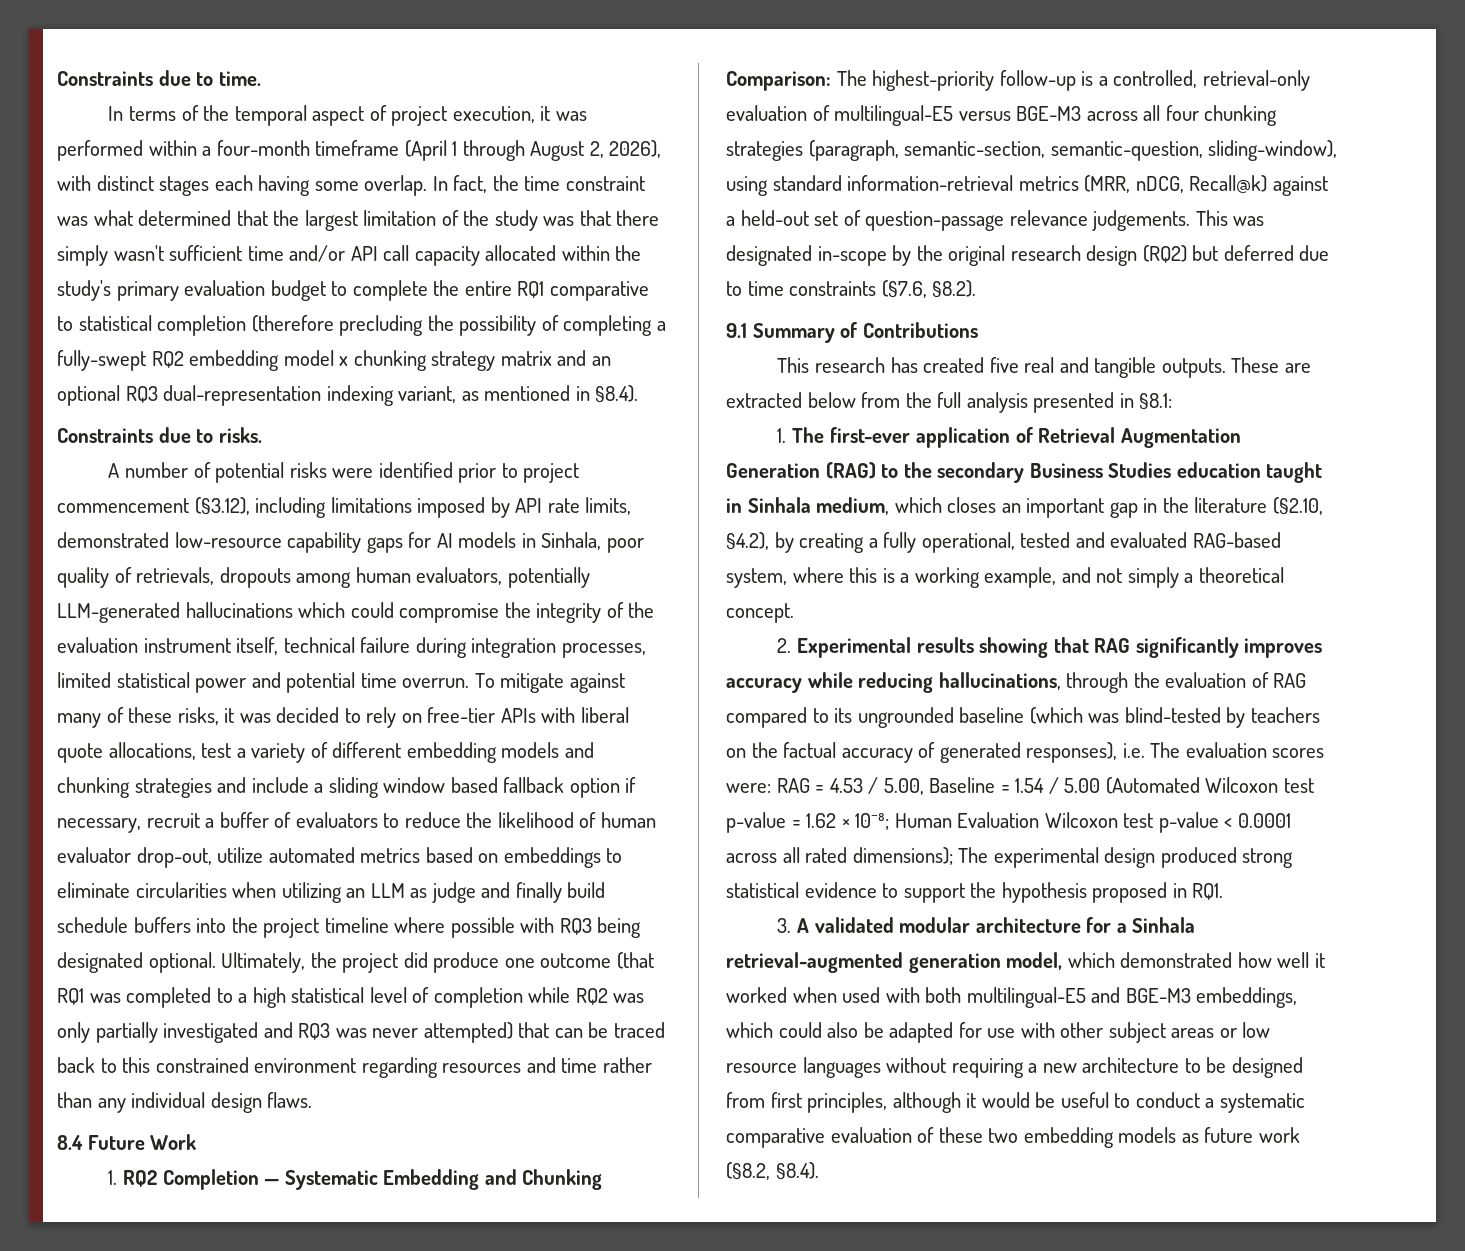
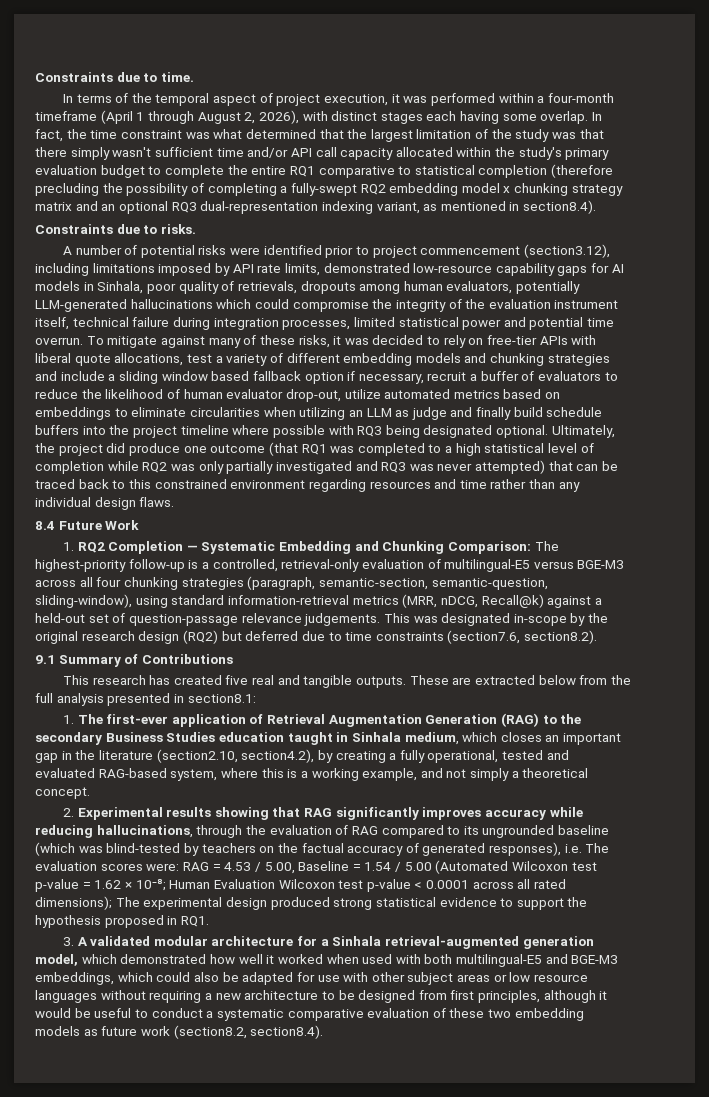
[595,385,639,403] §8.4). -> [523,200,597,214] section8.4).
[194,497,250,515] (§3.12), -> [523,244,610,258] (section3.12),
[881,280,977,298] (§7.6, §8.2). -> [447,630,598,644] (section7.6, section8.2).
[1139,393,1173,410] §8.1: -> [187,694,256,703] section8.1:
[1272,497,1323,515] [726,532,769,550] (§2.10, §4.2), -> [156,749,315,763] (section2.10, section4.2),
[726,1162,819,1180] (§8.2, §8.4). -> [173,1025,324,1039] (section8.2, section8.4).

